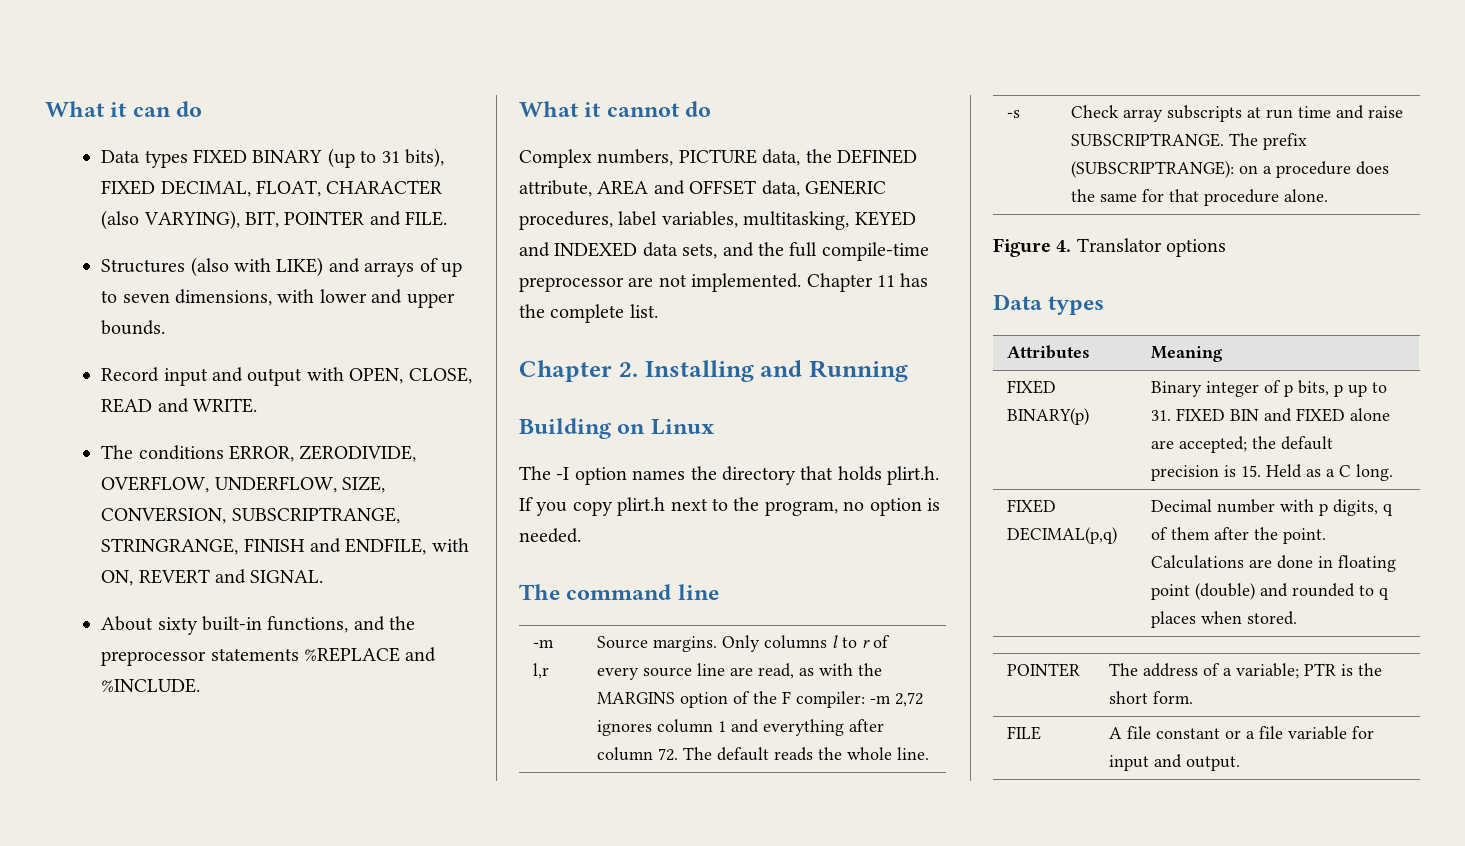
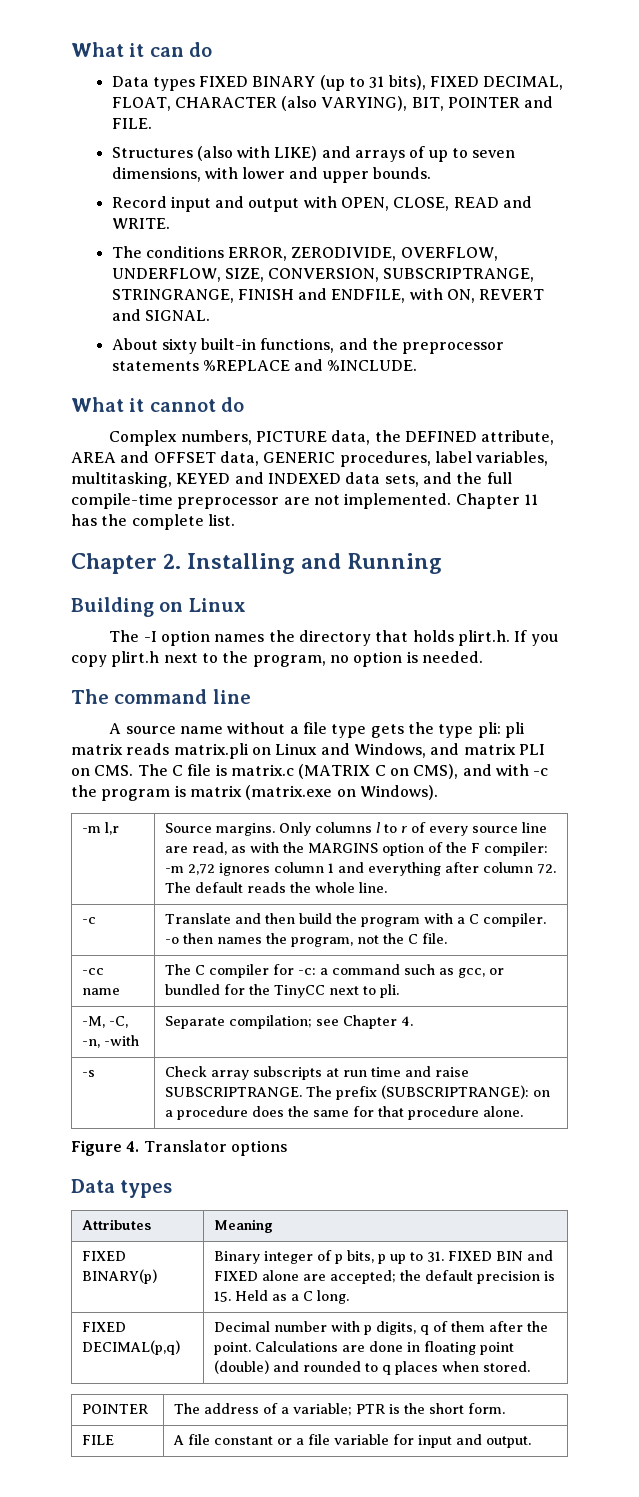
(719, 592) none -> [109,722,525,738] [71,743,545,759] [71,764,549,779] [71,785,438,801] // A source name without a file type gets the type pli: pli matrix reads matrix.pli on Linux and Windows, and matrix PLI on CMS. The C file is matrix.c (MATRIX C on CMS), and with -c the program is matrix (matrix.exe on Windows).
(930, 753) none -> [82,917,97,924] [165,913,547,927] [165,933,448,947] [82,968,105,975] [82,988,121,995] [165,964,505,978] [165,984,400,998] [82,1016,129,1028] [82,1035,140,1048] [165,1015,414,1029] // -c | Translate and then build the program with a C compiler. -o then names the program, not the C file. // -cc name | The C compiler for -c: a command such as gcc, or bundled for the TinyCC next to pli. // -M, -C, -n, -with | Separate compilation; see Chapter 4.

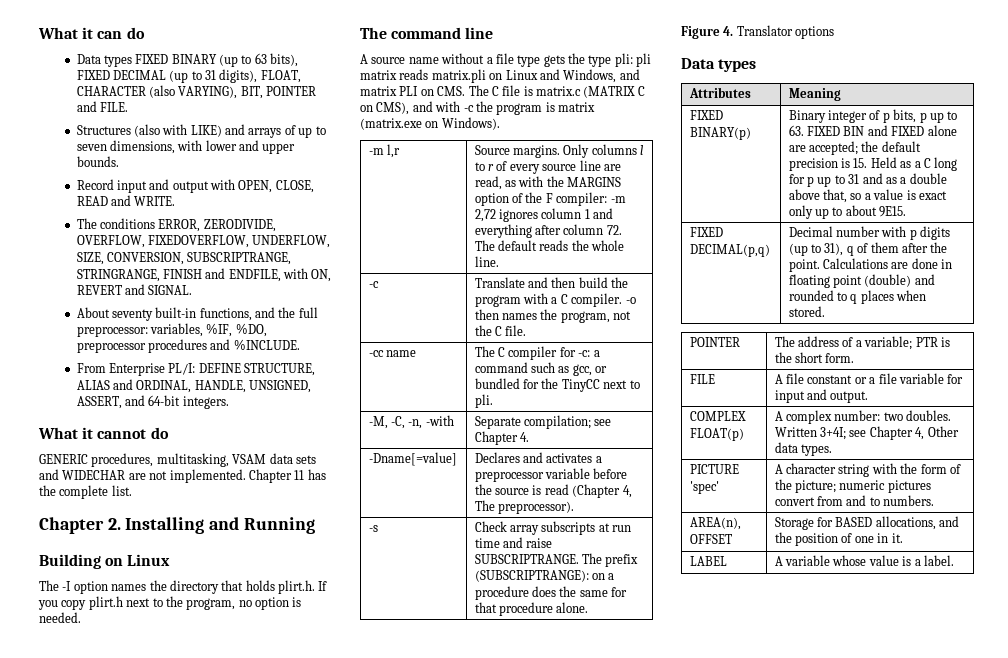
[369,76,385,88] 31 -> [254,53,267,64] 63
[483,76,564,90] DECIMAL, -> [112,69,258,83] DECIMAL (up to 31 digits),
(498, 254) none -> [147,235,249,248] FIXEDOVERFLOW,
[161,338,197,354] sixty -> [111,309,153,321] seventy
[402,342,505,354] [111,359,418,371] [71,397,245,412] [109,430,555,446] [71,451,549,467] [71,472,512,488] [71,493,280,509] preprocessor statements %REPLACE and %INCLUDE. // What it cannot do // Complex numbers, PICTURE data, the DEFINED attribute, AREA and OFFSET data, GENERIC procedures, label variables, multitasking, KEYED and INDEXED data sets, and the full compile-time preprocessor -> [298,307,318,318] [76,323,267,337] [76,339,300,353] [76,363,316,376] [76,379,312,393] [76,395,229,409] [38,427,169,439] [39,453,316,467] [39,469,126,480] full preprocessor: variables, %IF, %DO, preprocessor procedures and %INCLUDE. // From Enterprise PL/I: DEFINE STRUCTURE, ALIAS and ORDINAL, HANDLE, UNSIGNED, ASSERT, and 64-bit integers. // What it cannot do // GENERIC procedures, multitasking, VSAM data sets and WIDECHAR
(414, 1021) none -> [368,452,457,466] [474,452,602,463] [474,468,628,482] [474,484,632,498] [474,500,575,514] // -Dname[=value] | Declares and activates a preprocessor variable before the source is read (Chapter 4, The preprocessor).
[427,1251,445,1262] 31. -> [788,125,804,136] 63.
[317,1290,350,1304] long. -> [934,157,958,171] [788,173,947,187] [788,189,947,203] [788,205,907,219] long for p up to 31 and as a double above that, so a value is exact only up to about 9E15.
[376,1321,417,1335] digits, -> [920,226,951,240] [788,243,844,256] digits (up to 31),
(532, 1442) none -> [689,411,746,421] [689,428,744,441] [774,410,952,424] [774,426,959,440] [774,442,833,456] [689,464,739,474] [689,481,719,494] [774,463,961,477] [774,479,931,493] [774,495,935,506] [689,517,741,530] [689,534,732,544] [774,516,960,530] [774,532,903,546] [689,556,727,566] [774,555,954,566] // COMPLEX FLOAT(p) | A complex number: two doubles. Written 3+4I; see Chapter 4, Other data types. // PICTURE 'spec' | A character string with the form of the picture; numeric pictures convert from and to numbers. // AREA(n), OFFSET | Storage for BASED allocations, and the position of one in it. // LABEL | A variable whose value is a label.

